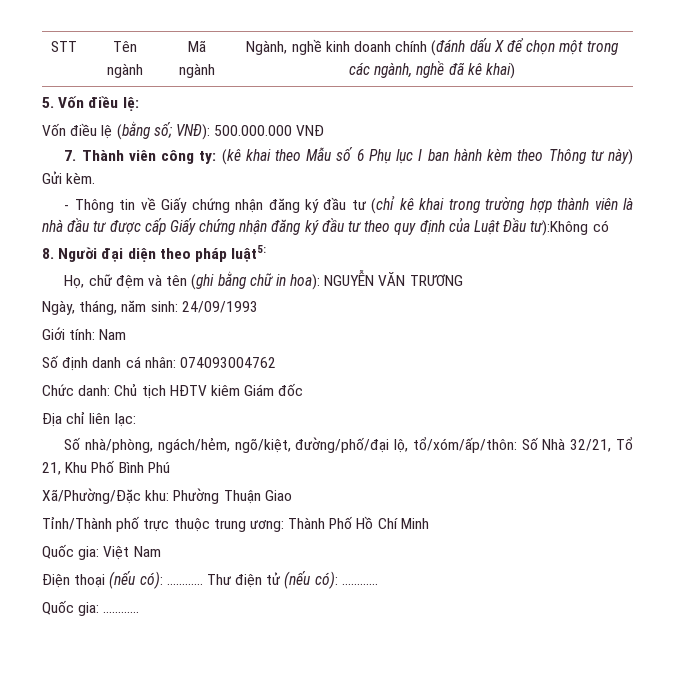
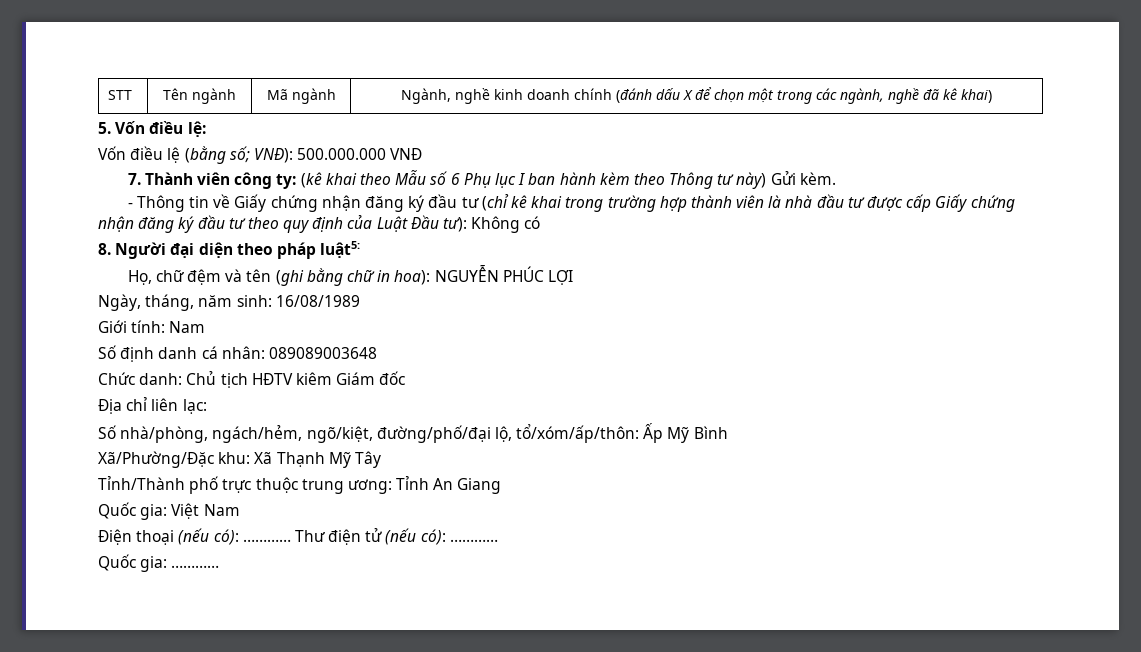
[530,220,589,236] tư):Không -> [443,216,521,233] tư): Không
[378,272,463,286] VĂN TRƯƠNG -> [502,266,573,285] PHÚC LỢI
[181,301,258,313] 24/09/1993 -> [275,295,360,307] 16/08/1989
[179,357,276,368] 074093004762 -> [268,347,377,359] 089089003648
[521,437,633,452] [42,460,116,475] Số Nhà 32/21, Tổ 21, Khu Phố -> [643,423,690,443] Ấp Mỹ
[147,462,170,473] Phú -> (728, 432) none
[173,488,292,504] Phường Thuận Giao -> [254,451,381,468] Xã Thạnh Mỹ Tây
[288,516,429,529] Thành Phố Hồ Chí Minh -> [396,476,502,494] Tỉnh An Giang

